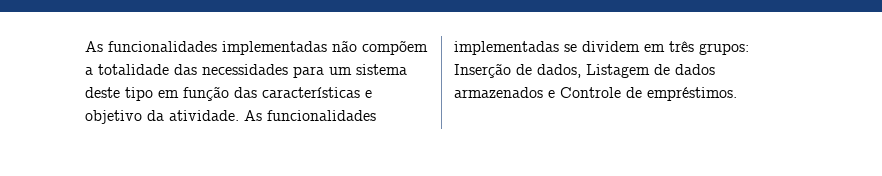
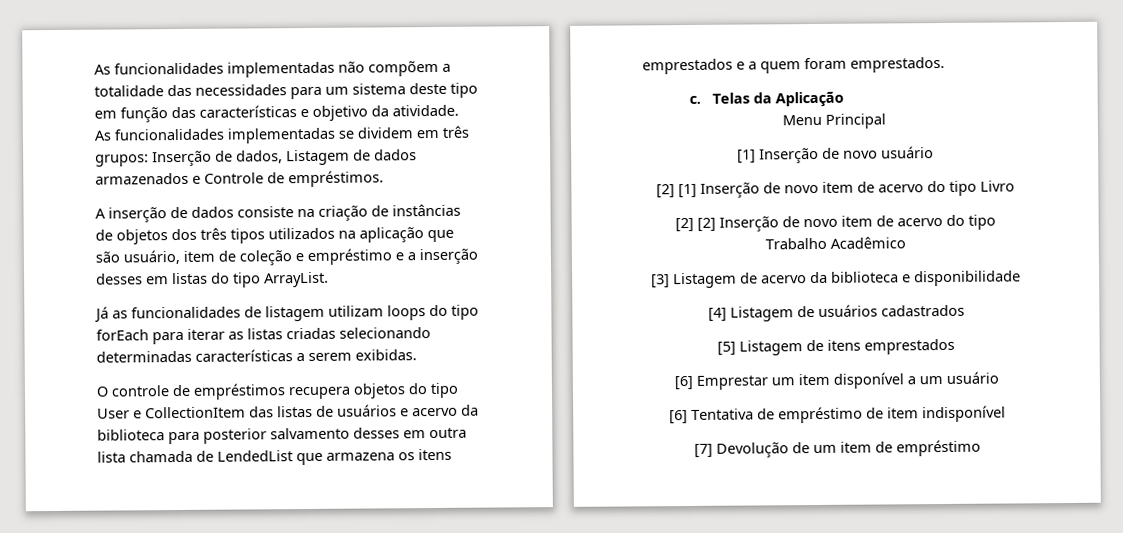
(737, 94) none -> [95,203,461,223] [95,227,454,245] [95,248,478,266] [96,271,329,288] [94,304,479,323] [96,327,431,345] [96,349,417,363] [96,382,459,400] [97,404,479,419] [97,427,467,445] [97,448,452,466] [642,56,945,75] [688,91,845,108] [782,113,886,129] [736,146,934,164] [655,180,1015,199] [674,214,996,233] [764,236,906,250] [651,270,1021,289] [707,304,965,322] [717,338,955,356] [673,371,999,391] [668,405,1006,425] [693,439,981,458] // A inserção de dados consiste na criação de instâncias de objetos dos três tipos utilizados na aplicação que são usuário, item de coleção e empréstimo e a inserção desses em listas do tipo ArrayList. // Já as funcionalidades de listagem utilizam loops do tipo forEach para iterar as listas criadas selecionando determinadas características a serem exibidas. // O controle de empréstimos recupera objetos do tipo User e CollectionItem das listas de usuários e acervo da biblioteca para posterior salvamento desses em outra lista chamada de LendedList que armazena os itens emprestados e a quem foram emprestados. // c. Telas da Aplicação // Menu Principal // [1] Inserção de novo usuário // [2] [1] Inserção de novo item de acervo do tipo Livro // [2] [2] Inserção de novo item de acervo do tipo Trabalho Acadêmico // [3] Listagem de acervo da biblioteca e disponibilidade // [4] Listagem de usuários cadastrados // [5] Listagem de itens emprestados // [6] Emprestar um item disponível a um usuário // [6] Tentativa de empréstimo de item indisponível // [7] Devolução de um item de empréstimo

